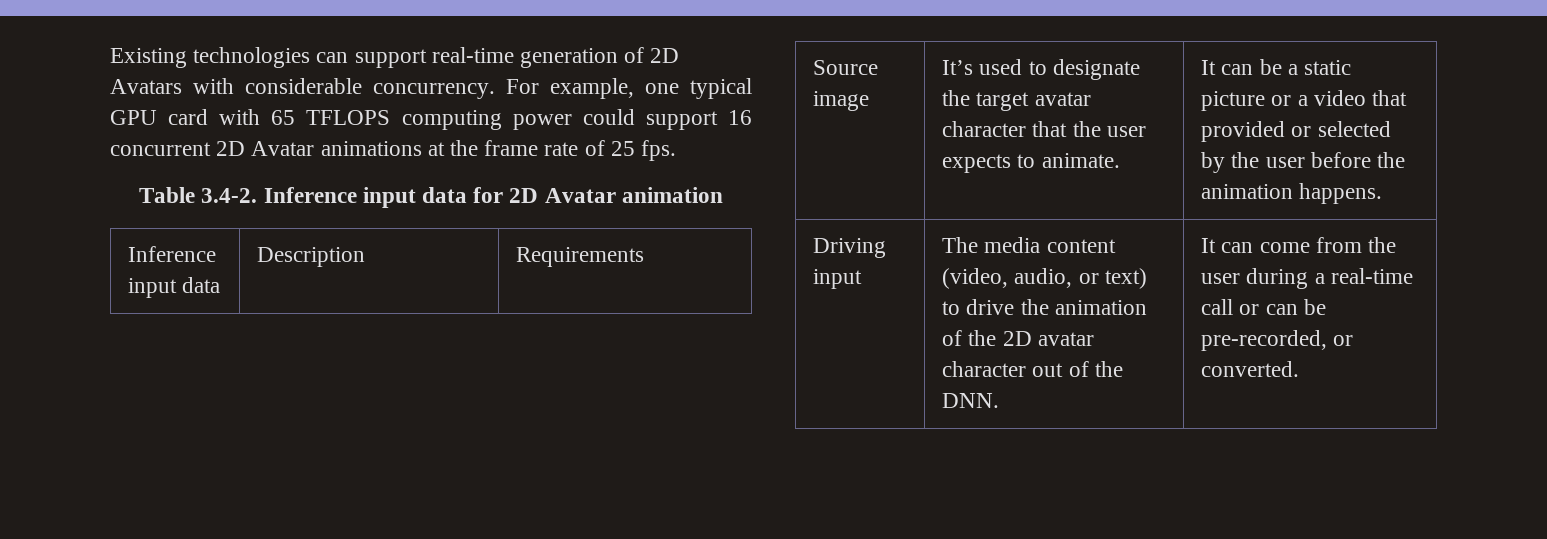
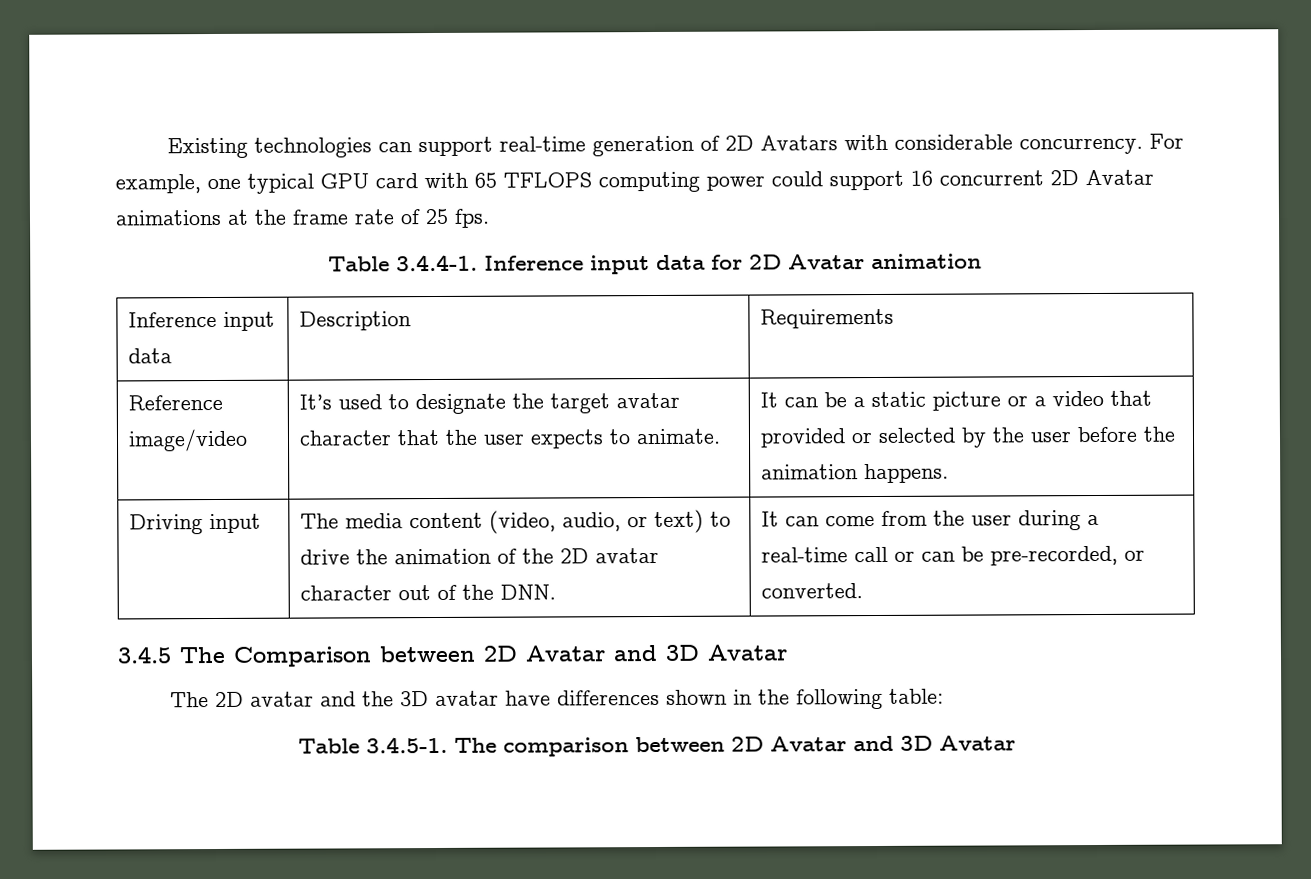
[201,188,258,203] 3.4-2. -> [396,254,478,272] 3.4.4-1.
[813,60,879,75] [813,91,870,111] Source image -> [127,394,223,411] [127,428,248,452] Reference image/video
(1300, 369) none -> [117,644,788,667] [169,688,944,710] [298,735,1016,757] // 3.4.5 The Comparison between 2D Avatar and 3D Avatar // The 2D avatar and the 3D avatar have differences shown in the following table: // Table 3.4.5-1. The comparison between 2D Avatar and 3D Avatar

